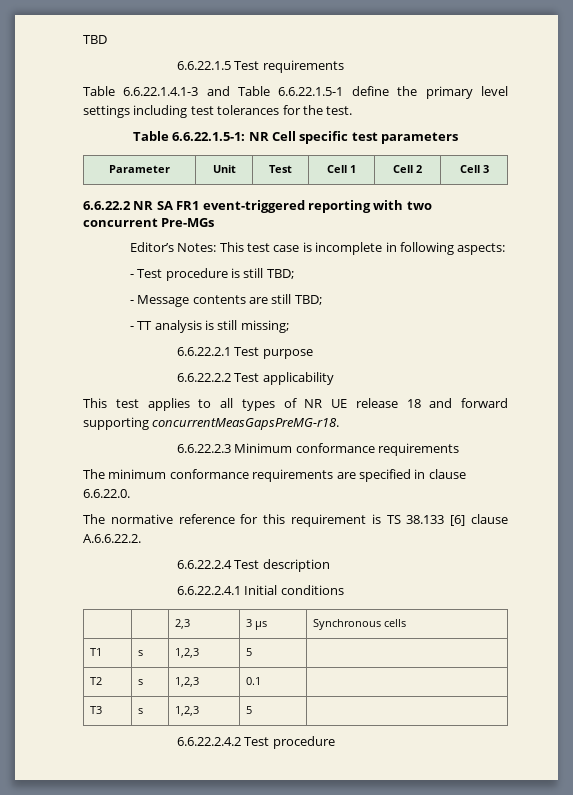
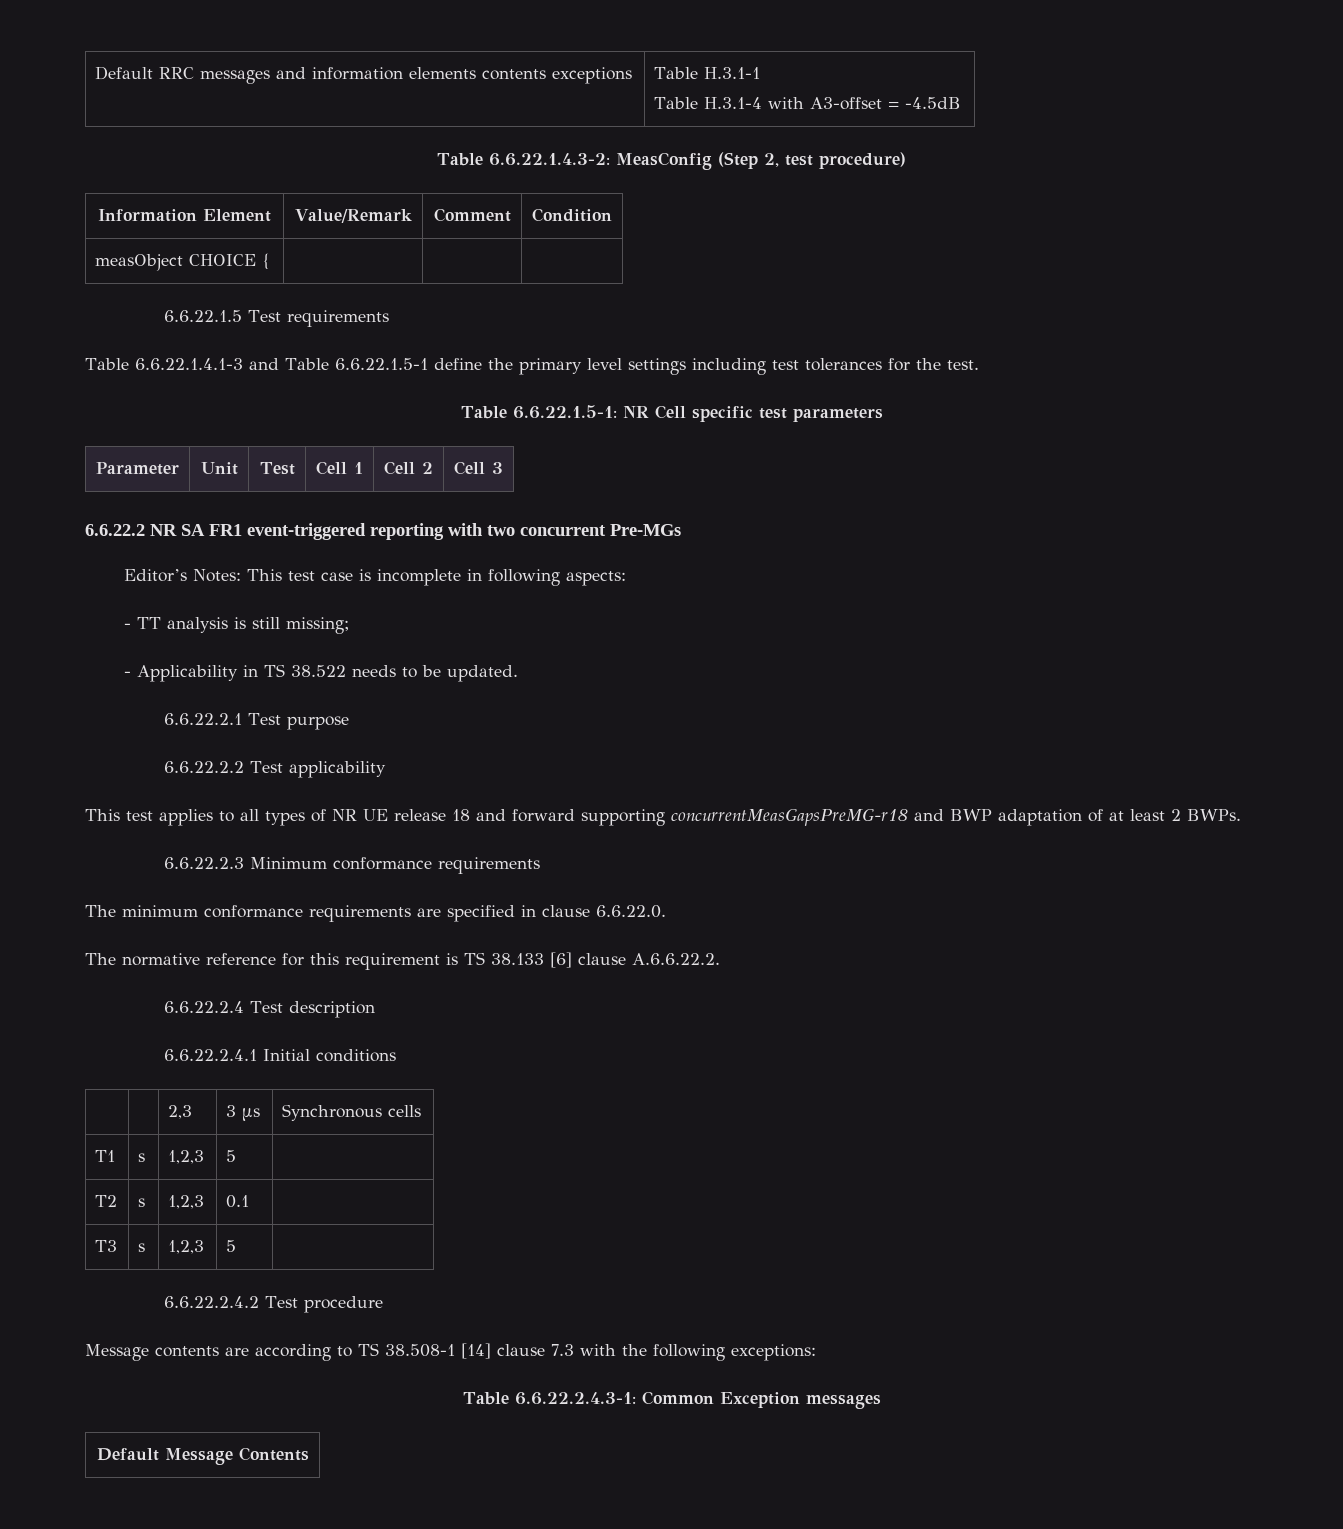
[83,35,107,44] TBD -> [95,66,633,84] [654,67,761,79] [654,97,962,110] [437,152,906,170] [98,209,271,222] [294,209,412,223] [433,208,511,222] [532,208,612,222] [95,253,272,271] Default RRC messages and information elements contents exceptions | Table H.3.1-1 // Table H.3.1-4 with A3-offset = -4.5dB // Table 6.6.22.1.4.3-2: MeasConfig (Step 2, test procedure) // Information Element | Value/Remark | Comment | Condition // measObject CHOICE { | | |
[129,268,294,281] [129,294,322,307] // - Test procedure is still TBD; // - Message contents are still TBD; -> (627, 578) none
(289, 326) none -> [124,664,519,682] // - Applicability in TS 38.522 needs to be updated.
[152,418,340,430] concurrentMeasGapsPreMG-r18. -> [671,808,1241,826] concurrentMeasGapsPreMG-r18 and BWP adaptation of at least 2 BWPs.
(335, 742) none -> [85,1343,816,1361] [462,1391,881,1409] [96,1447,309,1465] // Message contents are according to TS 38.508-1 [14] clause 7.3 with the following exceptions: // Table 6.6.22.2.4.3-1: Common Exception messages // Default Message Contents

